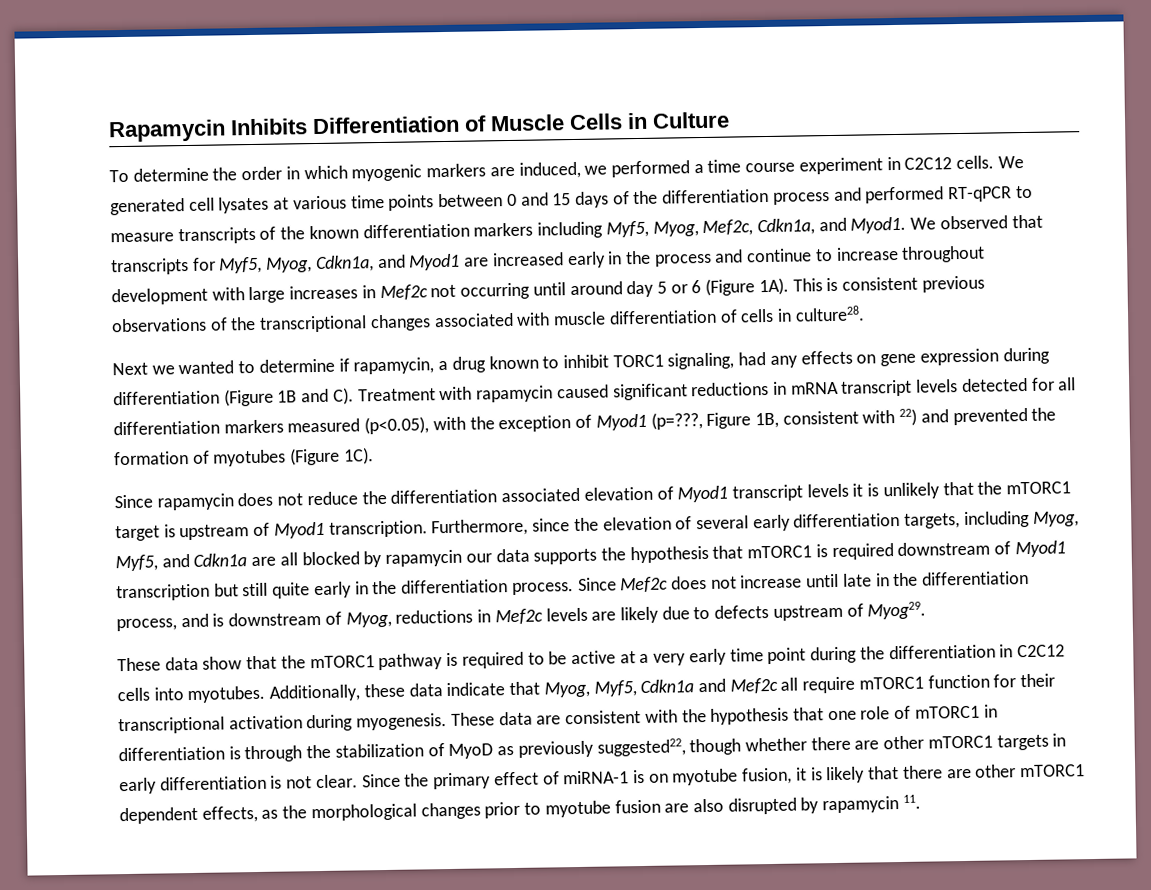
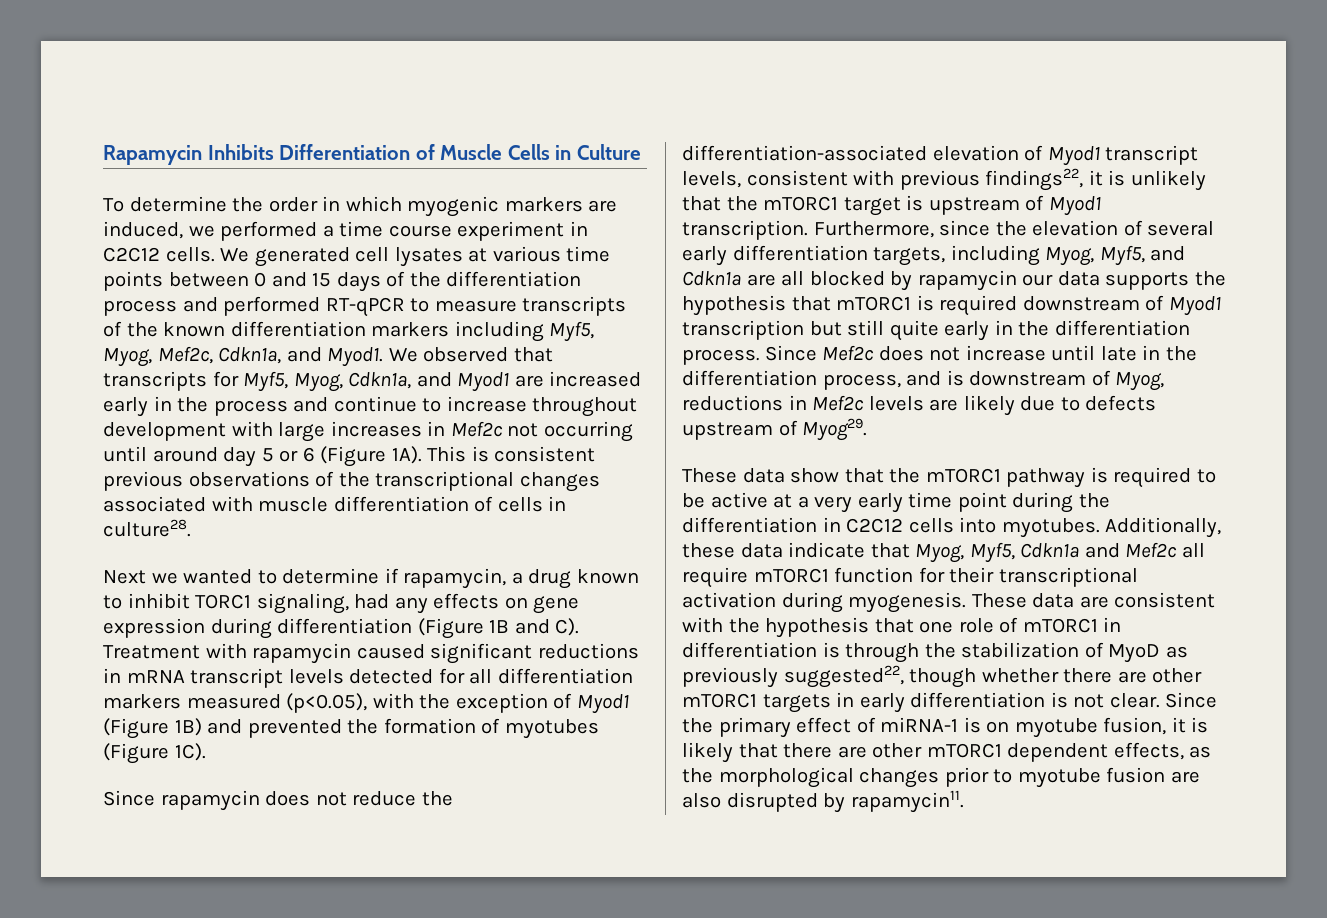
[650,408,918,430] (p=???, Figure 1B, consistent with 22) -> [103,718,202,739] (Figure 1B)
[390,487,581,504] differentiation associated -> [682,145,927,161] differentiation-associated
[806,483,849,498] levels -> [682,168,1084,191] levels, consistent with previous findings22,
[822,794,921,814] rapamycin 11. -> [850,790,964,813] rapamycin11.

